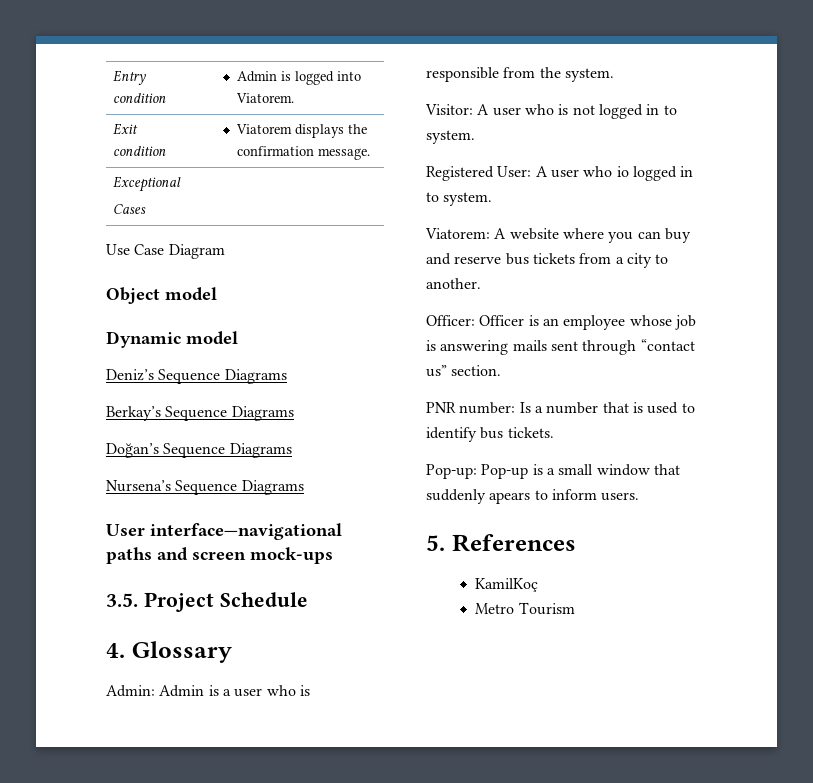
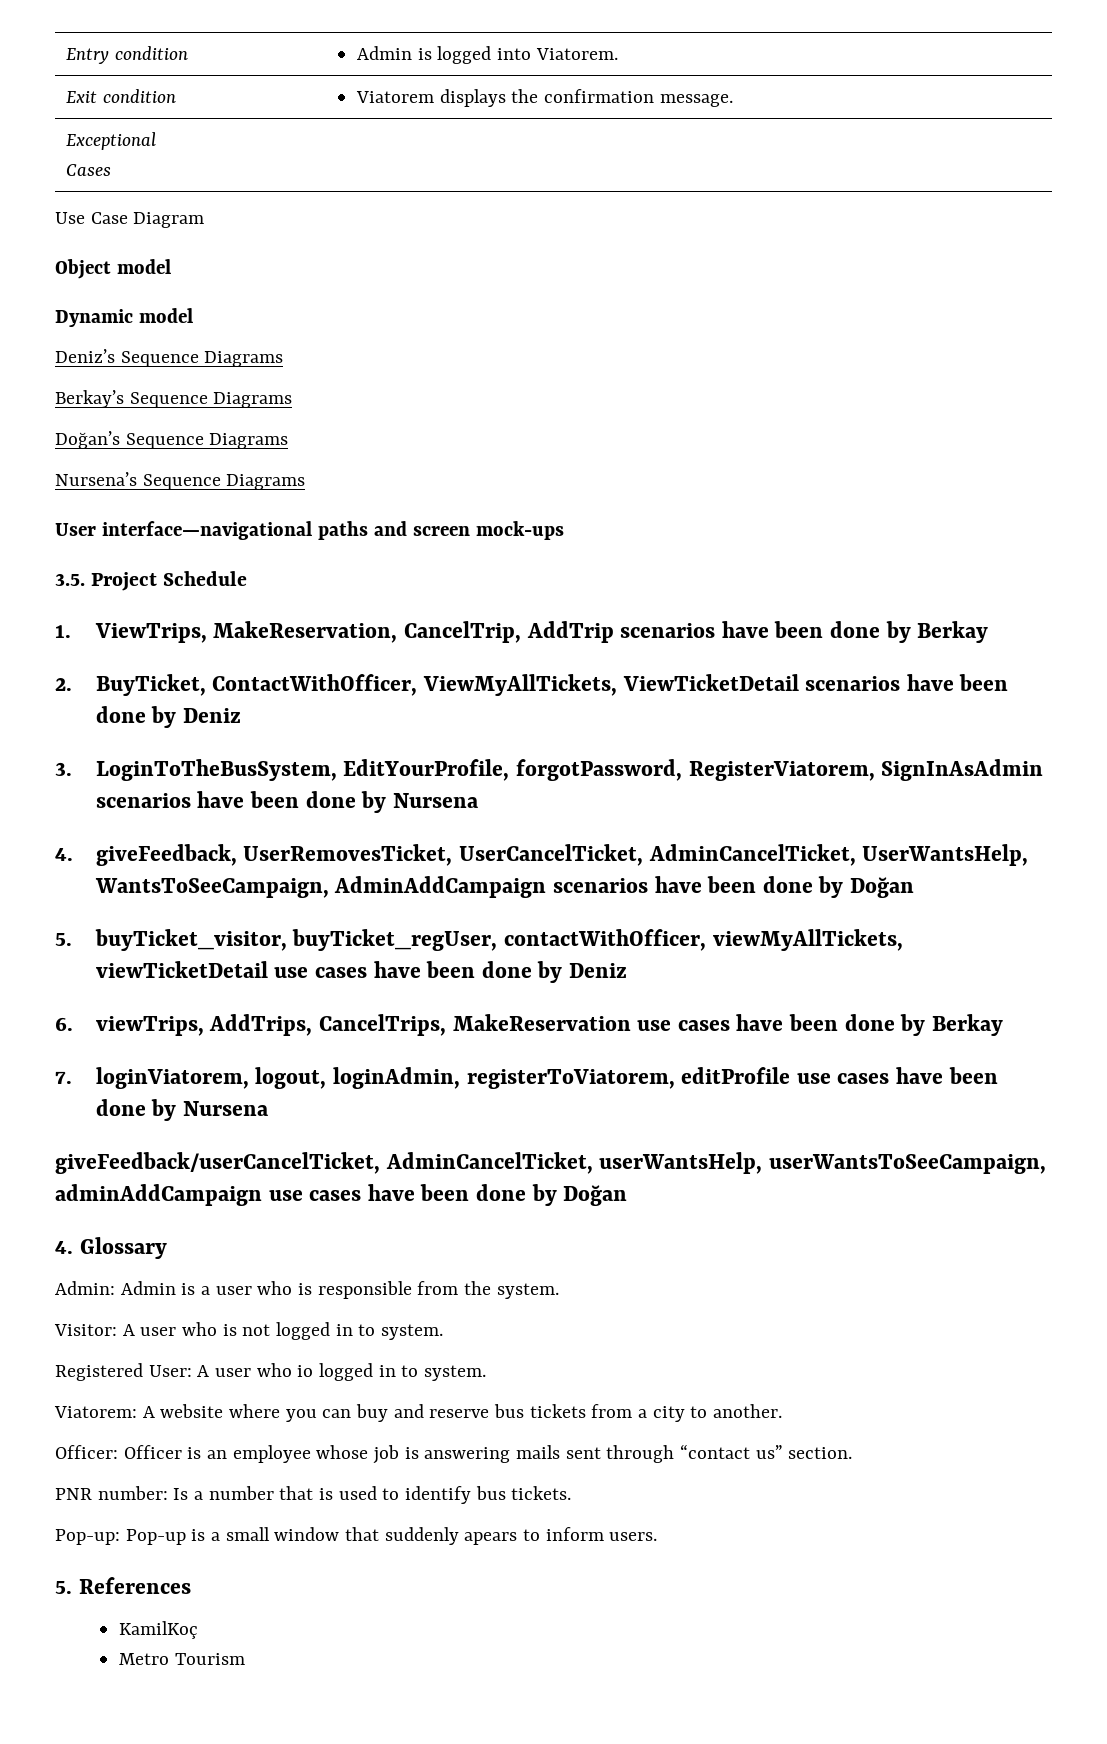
(308, 599) none -> [55,621,989,643] [55,674,1009,696] [95,706,241,728] [55,759,1044,781] [95,791,479,813] [55,844,1029,866] [94,876,915,898] [55,929,903,951] [95,961,628,983] [55,1014,1003,1036] [55,1067,998,1089] [95,1099,269,1121] [55,1152,1046,1174] [55,1184,628,1206] // 1. ViewTrips, MakeReservation, CancelTrip, AddTrip scenarios have been done by Berkay // 2. BuyTicket, ContactWithOfficer, ViewMyAllTickets, ViewTicketDetail scenarios have been done by Deniz // 3. LoginToTheBusSystem, EditYourProfile, forgotPassword, RegisterViatorem, SignInAsAdmin scenarios have been done by Nursena // 4. giveFeedback, UserRemovesTicket, UserCancelTicket, AdminCancelTicket, UserWantsHelp, WantsToSeeCampaign, AdminAddCampaign scenarios have been done by Doğan // 5. buyTicket_visitor, buyTicket_regUser, contactWithOfficer, viewMyAllTickets, viewTicketDetail use cases have been done by Deniz // 6. viewTrips, AddTrips, CancelTrips, MakeReservation use cases have been done by Berkay // 7. loginViatorem, logout, loginAdmin, registerToViatorem, editProfile use cases have been done by Nursena // giveFeedback/userCancelTicket, AdminCancelTicket, userWantsHelp, userWantsToSeeCampaign, adminAddCampaign use cases have been done by Doğan

